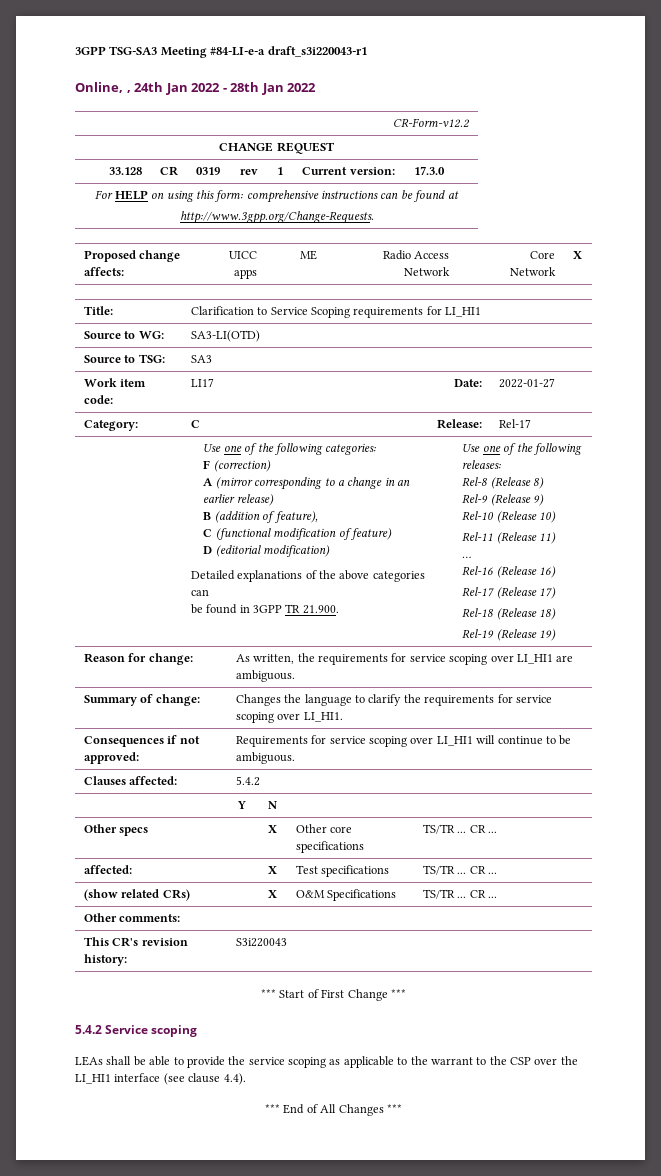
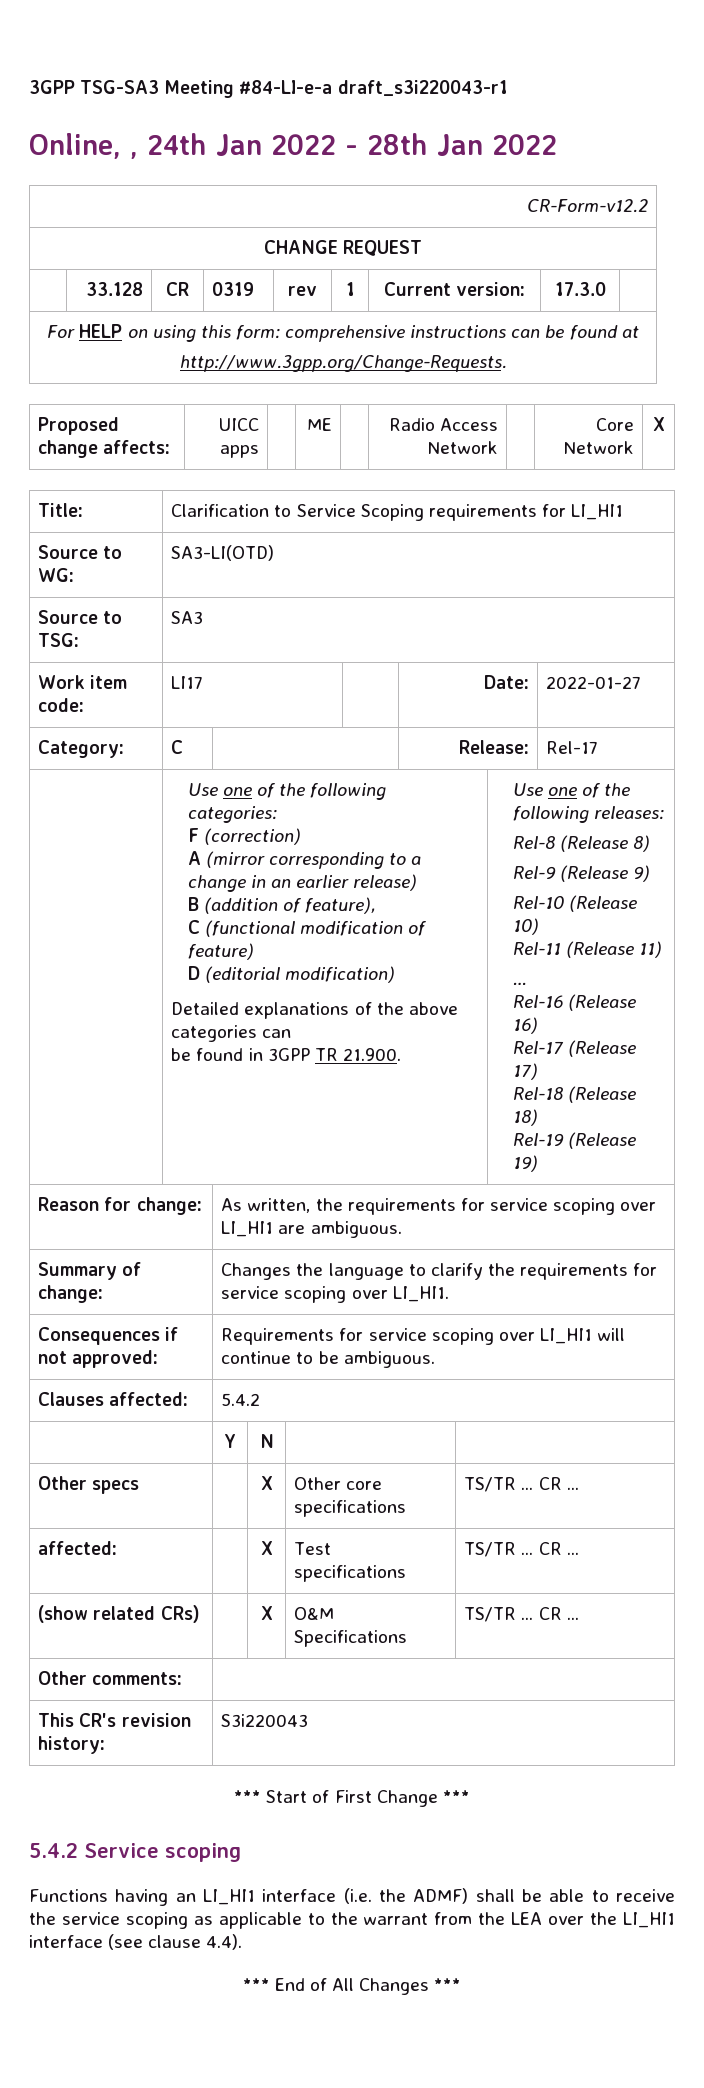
[75,1056,103,1066] LEAs -> [29,1888,469,1906] Functions having an LI_HI1 interface (i.e. the ADMF)
[186,1056,225,1068] provide -> [615,1889,675,1902] receive
[476,1056,531,1065] to the CSP -> [434,1912,543,1925] from the LEA

